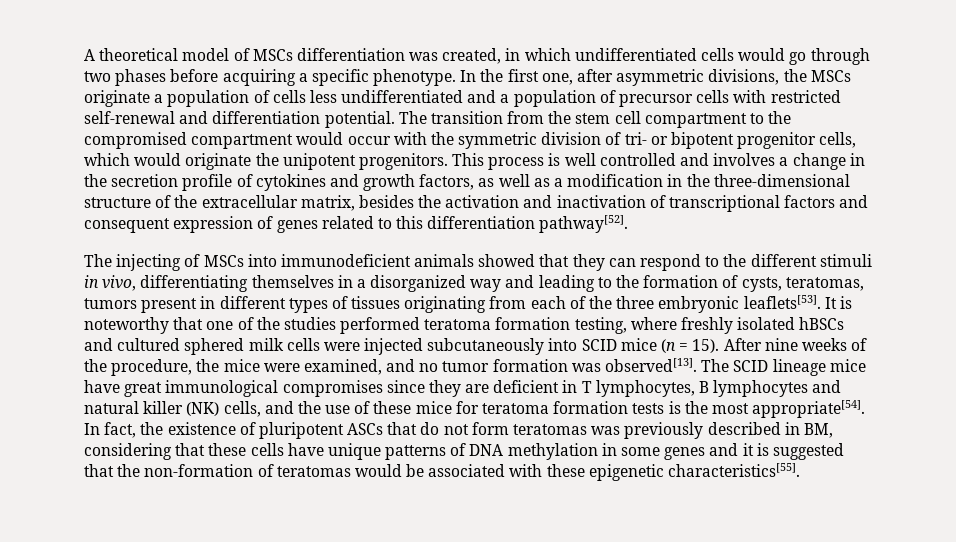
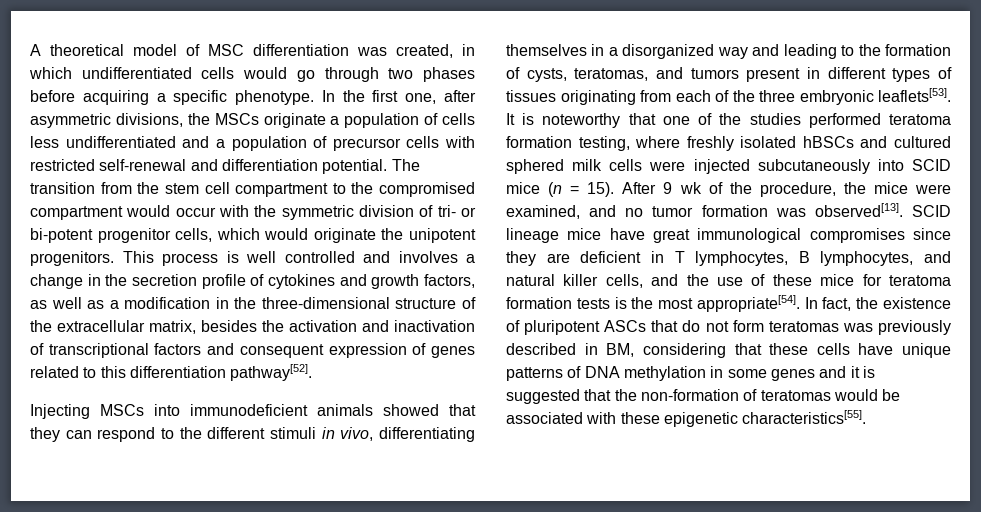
[252,49,293,61] MSCs -> [208,44,244,56] MSC
[671,132,735,149] bipotent -> [30,228,93,243] bi-potent
[84,254,201,271] The injecting of -> [30,404,90,419] Injecting
(864, 284) none -> [656,67,683,79] and
[764,338,847,351] nine weeks -> [663,182,702,194] 9 wk
[701,359,730,372] The -> (903, 210) none
[713,380,809,397] lymphocytes -> [820,251,914,266] lymphocytes,
[186,402,220,416] (NK) -> (599, 280) none

